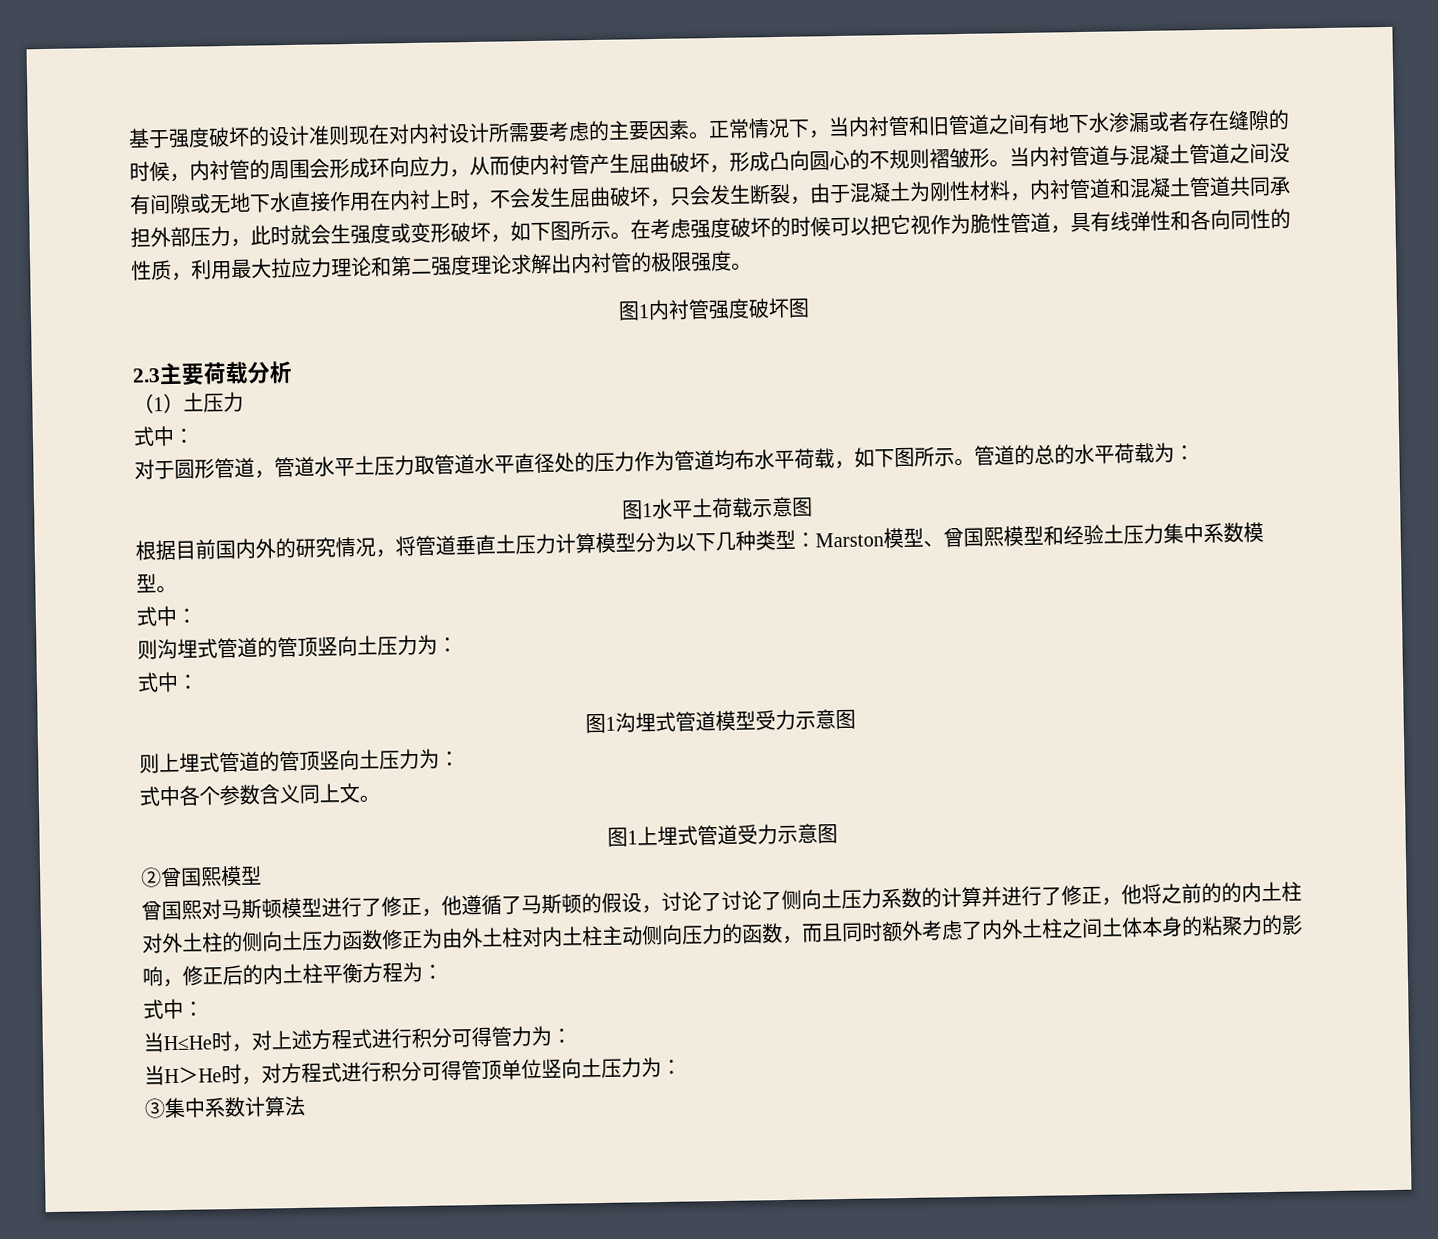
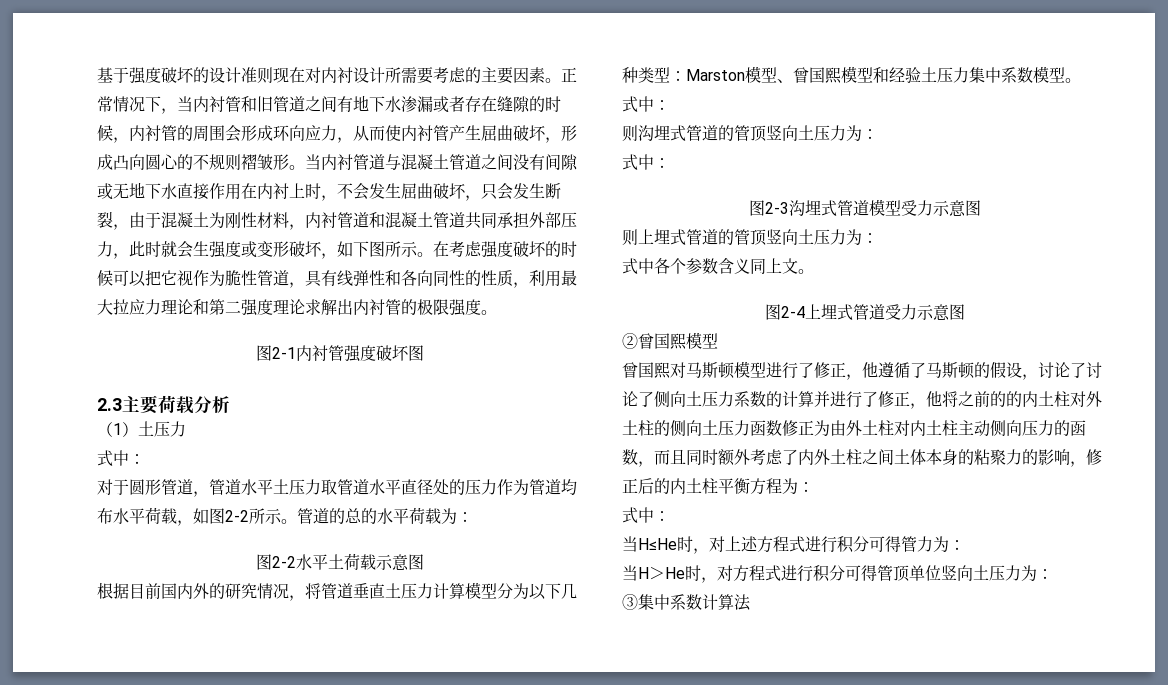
[638,304,650,319] 1 -> [271,347,296,359] 2-1
[874,447,915,468] 下图 -> [209,508,249,524] 图2-2
[642,503,653,518] 1 -> [271,556,296,568] 2-2
[605,716,616,731] 1 -> [764,202,789,214] 2-3
[627,830,638,845] 1 -> [780,306,805,318] 2-4

